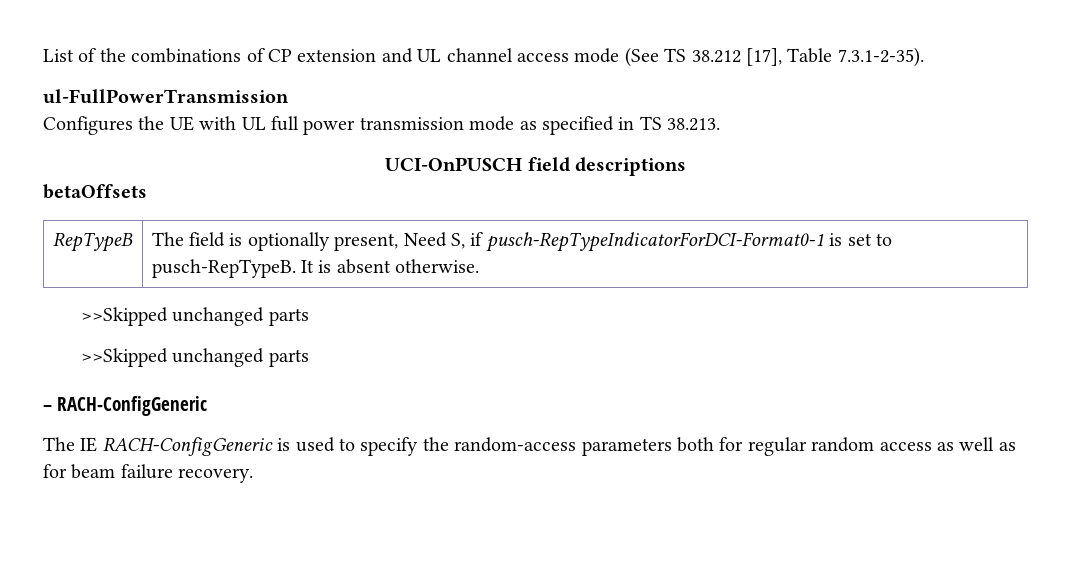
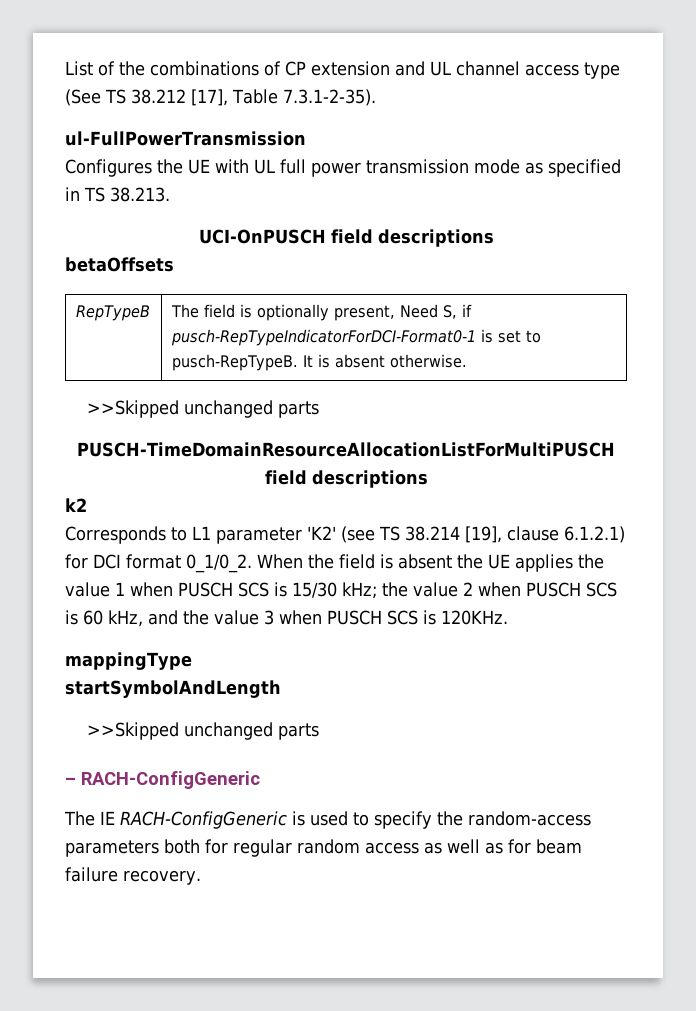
[574,48,620,63] mode -> [584,62,620,79] type
(309, 317) none -> [76,442,616,457] [264,470,428,488] [65,498,87,512] [65,526,625,544] [65,554,604,573] [65,582,617,599] [65,610,508,627] [65,652,192,670] [65,680,281,698] // PUSCH-TimeDomainResourceAllocationListForMultiPUSCH field descriptions // k2 // Corresponds to L1 parameter 'K2' (see TS 38.214 [19], clause 6.1.2.1) for DCI format 0_1/0_2. When the field is absent the UE applies the value 1 when PUSCH SCS is 15/30 kHz; the value 2 when PUSCH SCS is 60 kHz, and the value 3 when PUSCH SCS is 120KHz. // mappingType // startSymbolAndLength

